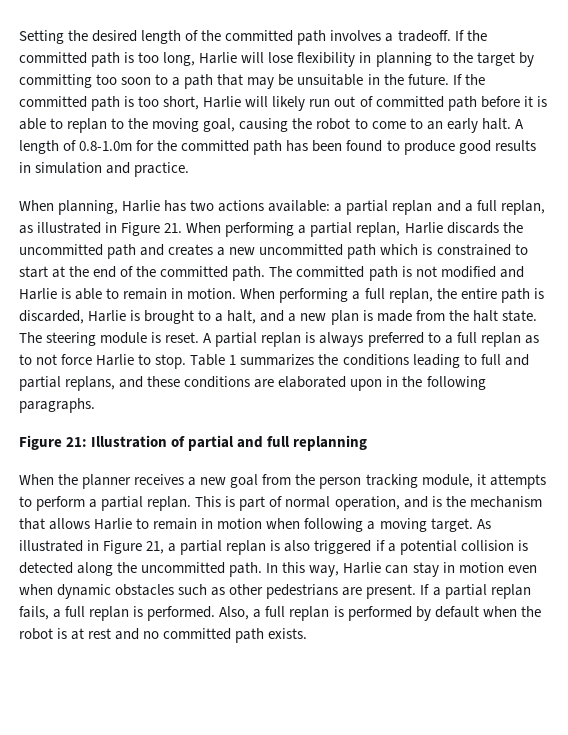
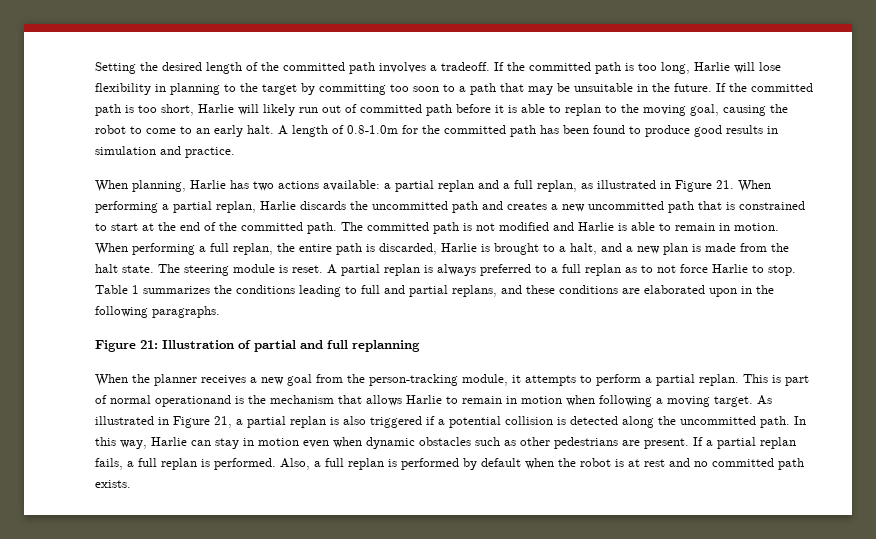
[380,244,419,255] which -> [698,201,722,210] that
[319,474,418,489] person tracking -> [369,374,458,386] person-tracking
[334,496,428,511] operation, and -> [155,395,231,407] operationand

